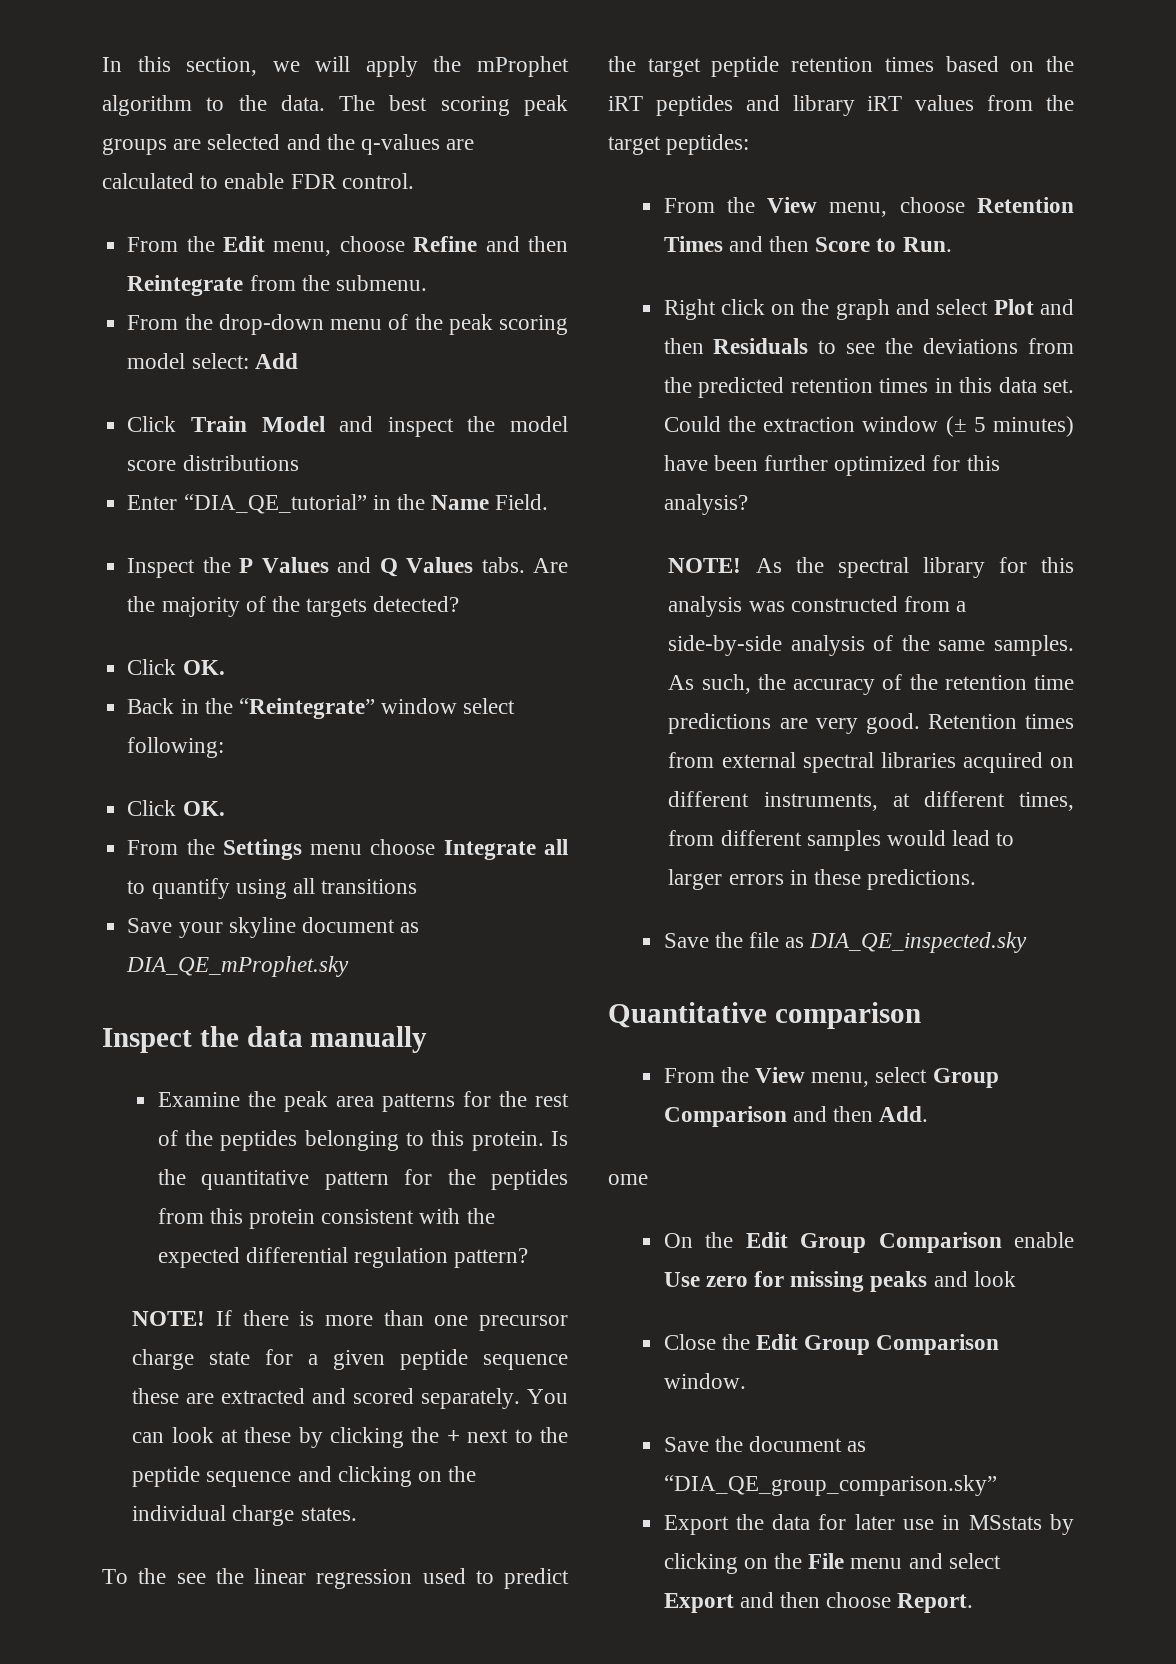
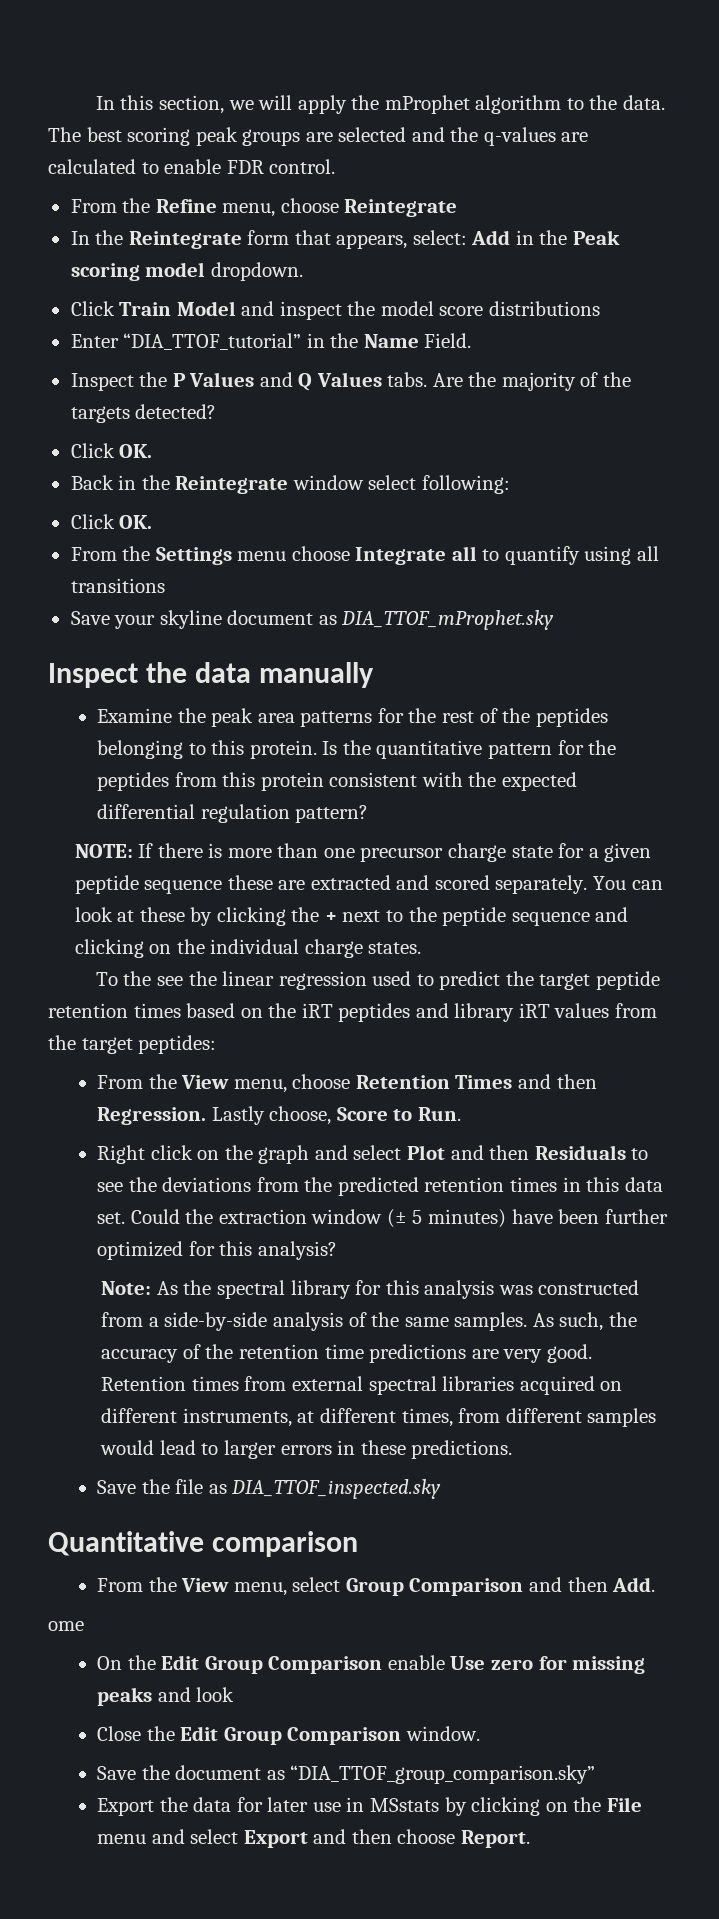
[223,236,568,256] [127,275,427,296] [127,314,568,335] [127,353,298,369] Edit menu, choose Refine and then Reintegrate from the submenu. // From the drop-down menu of the peak scoring model select: Add -> [155,198,458,217] [70,230,620,249] [70,262,303,281] Refine menu, choose Reintegrate // In the Reintegrate form that appears, select: Add in the Peak scoring model dropdown.
[183,494,367,514] “DIA_QE_tutorial” -> [123,333,302,350] “DIA_TTOF_tutorial”
[238,698,375,719] “Reintegrate” -> [175,476,289,494] Reintegrate
[126,956,350,977] DIA_QE_mProphet.sky -> [341,610,555,630] DIA_TTOF_mProphet.sky
[132,1311,206,1326] NOTE! -> [74,844,133,858] NOTE:
(809, 244) none -> [97,1106,332,1125] Regression. Lastly choose,
[668,558,742,573] NOTE! -> [101,1281,152,1295] Note:
[809,932,1028,953] DIA_QE_inspected.sky -> [231,1479,442,1499] DIA_TTOF_inspected.sky
[663,1475,997,1496] “DIA_QE_group_comparison.sky” -> [290,1765,596,1784] “DIA_TTOF_group_comparison.sky”

